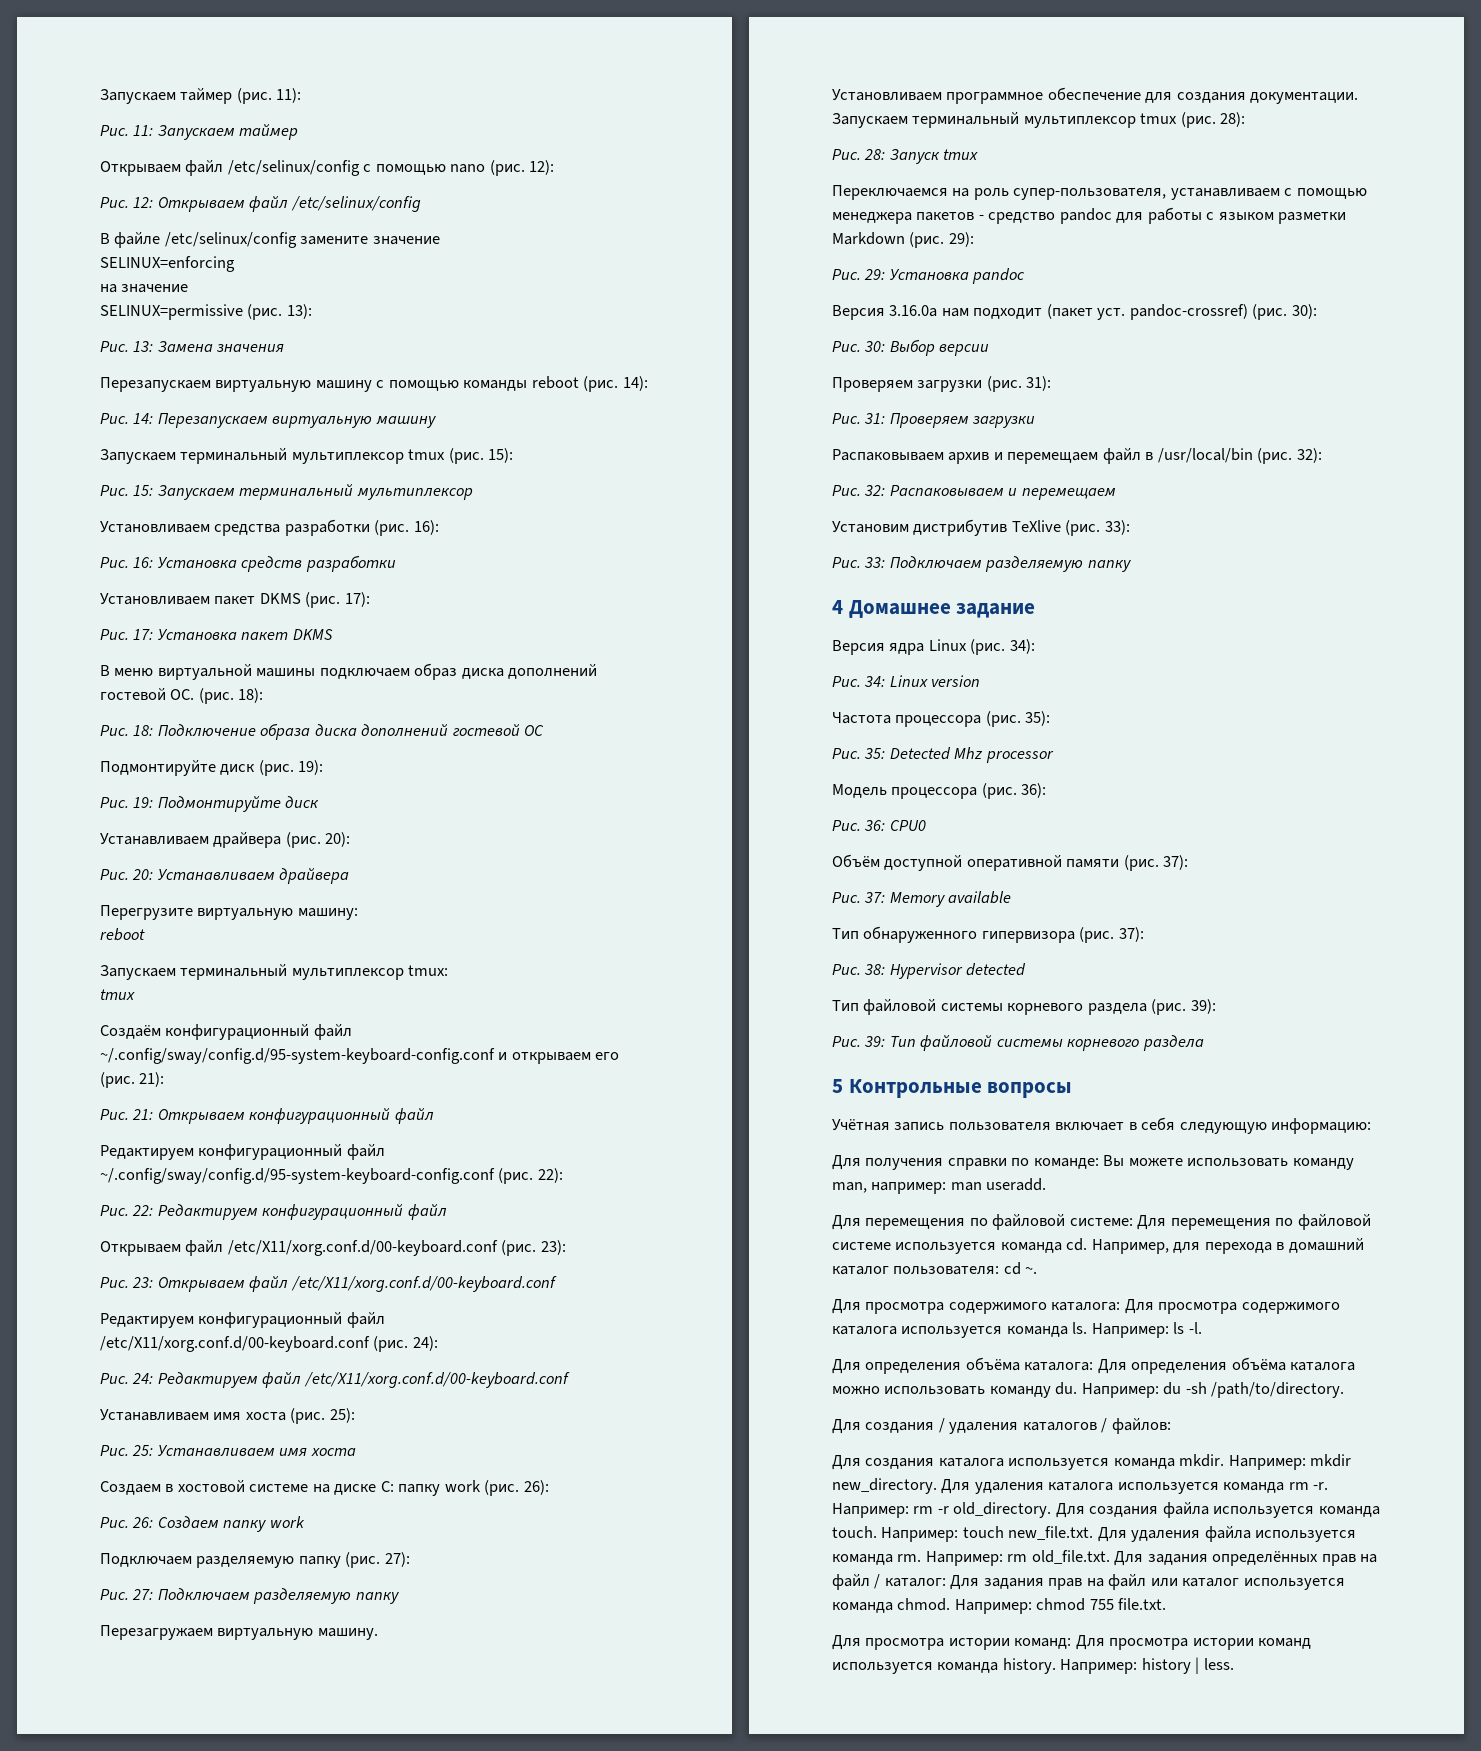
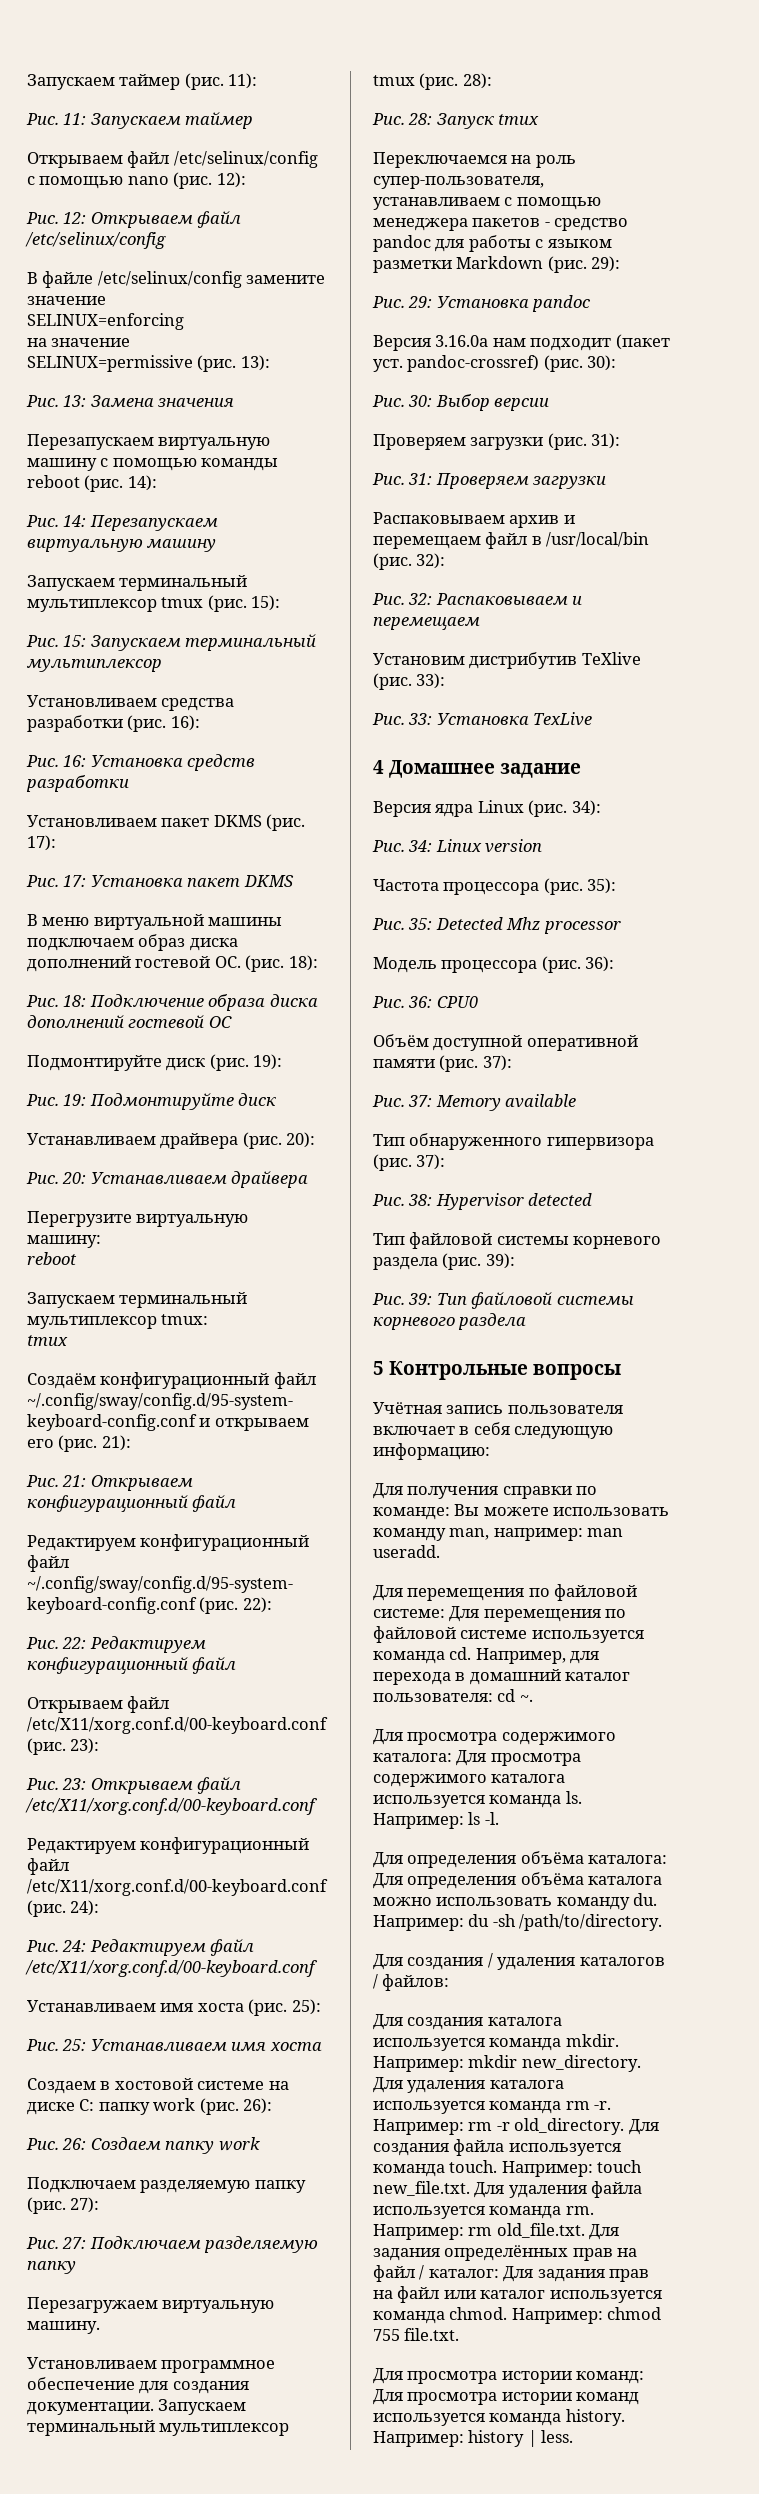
[889,556,1131,572] Подключаем разделяемую папку -> [436,712,593,726] Установка TexLive

